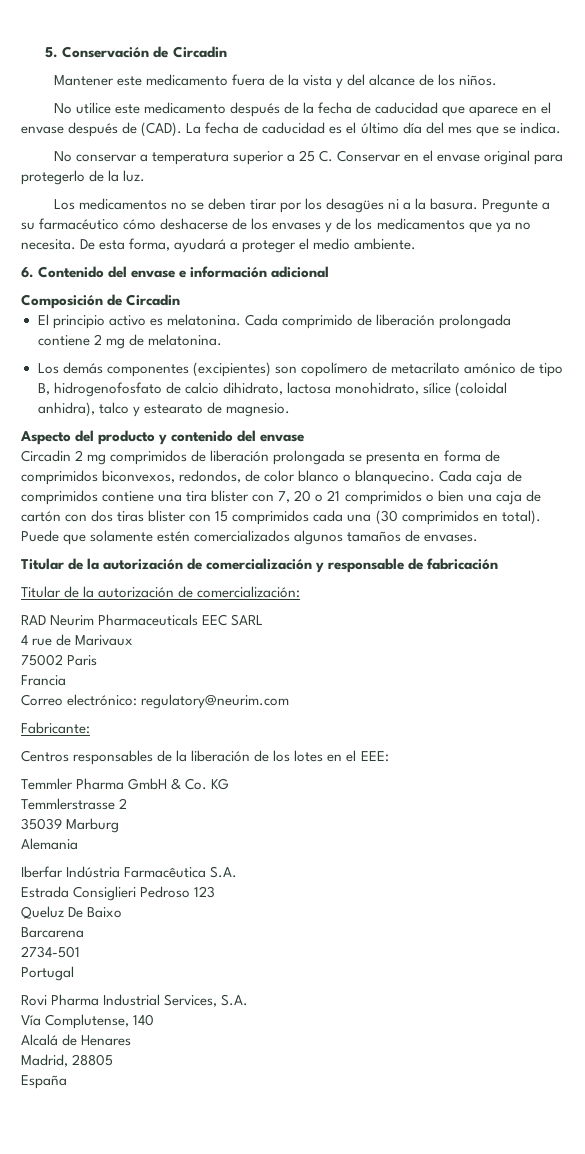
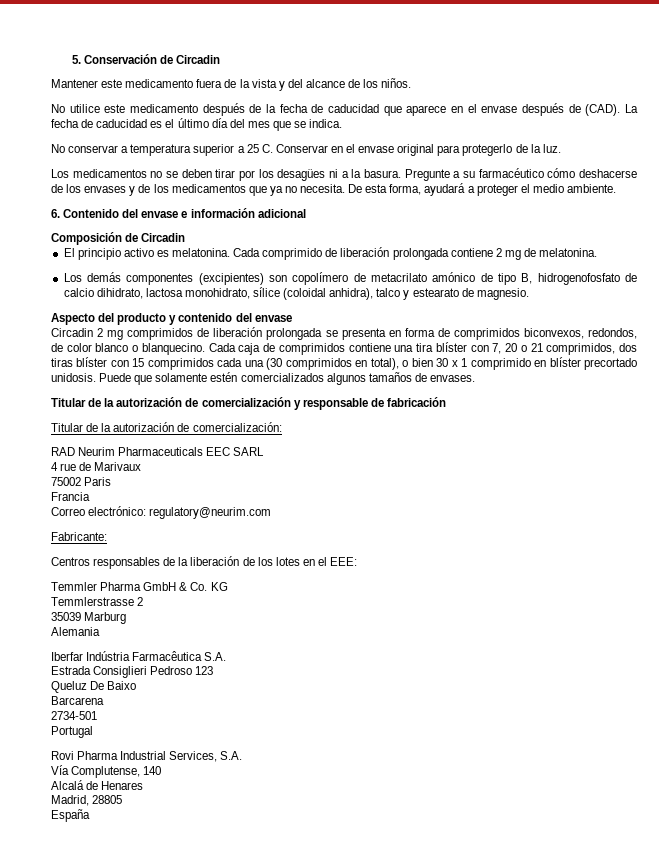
[211,490,250,502] blister -> [435,342,467,352] blíster
[344,490,541,505] [21,511,88,522] comprimidos o bien una caja de cartón con -> [546,343,616,355] comprimidos,
[148,510,187,522] blister -> [76,357,108,367] blíster
[501,510,541,525] total). -> [370,357,637,370] [51,373,96,382] total), o bien 30 x 1 comprimido en blíster precortado unidosis.

